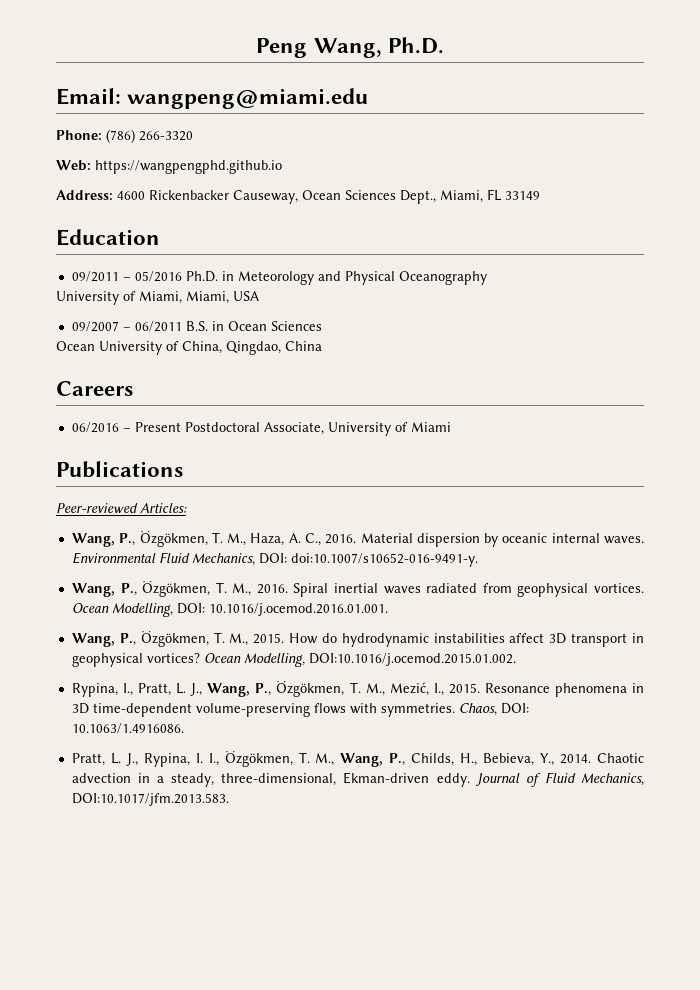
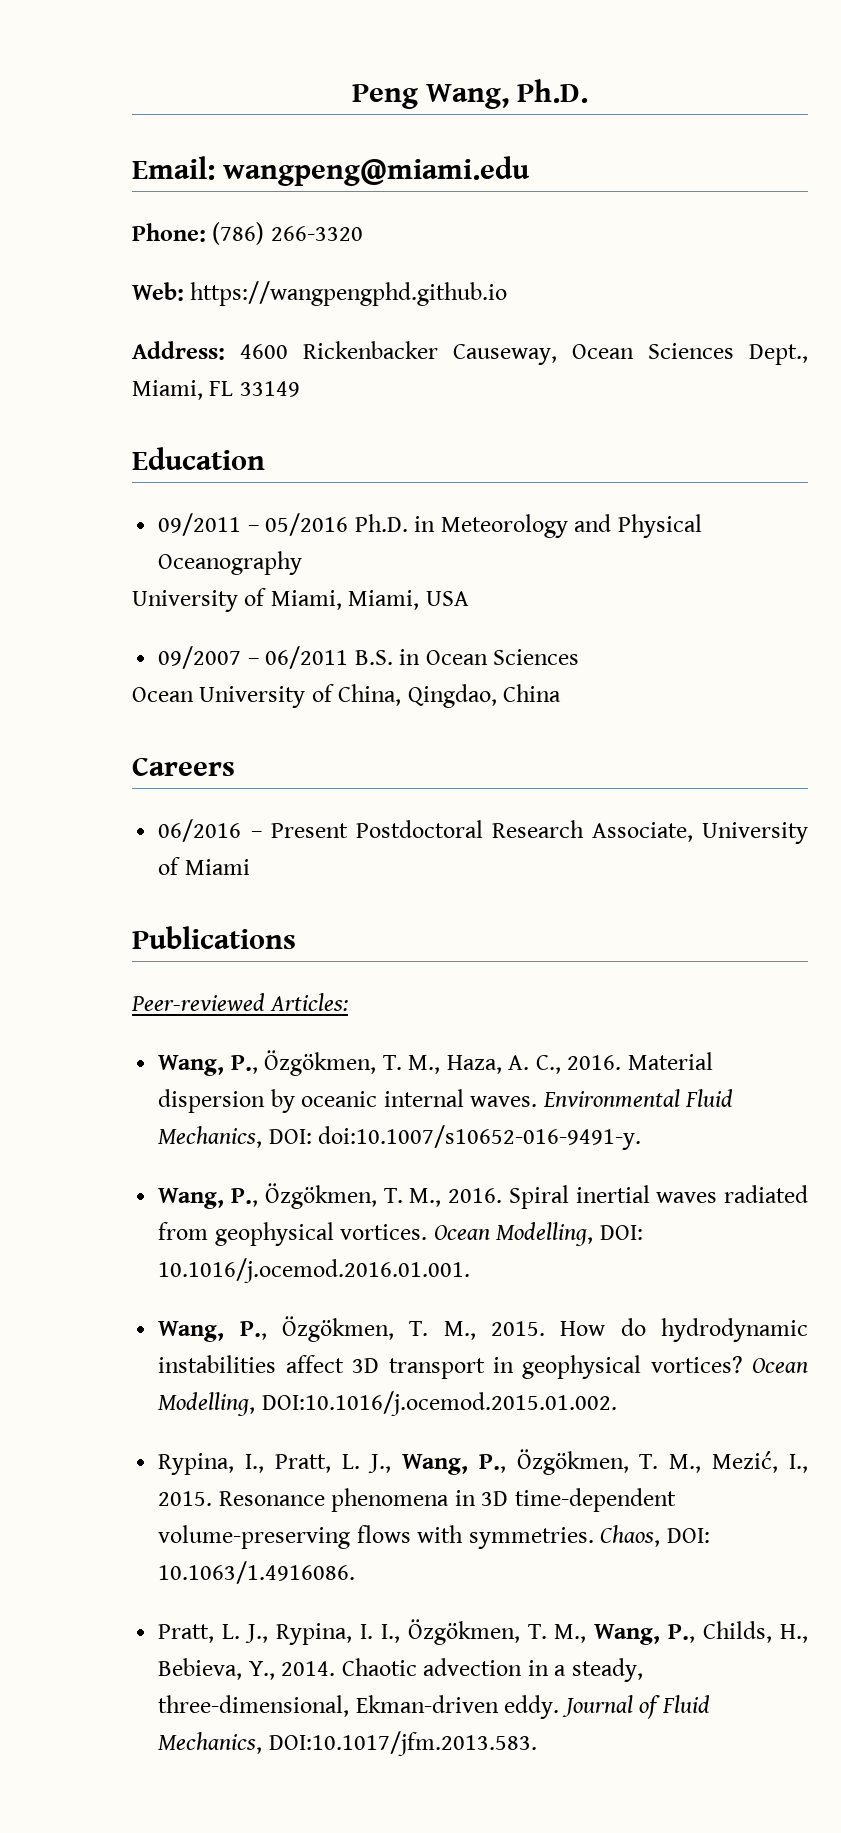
(260, 427) none -> [491,820,584,838] Research

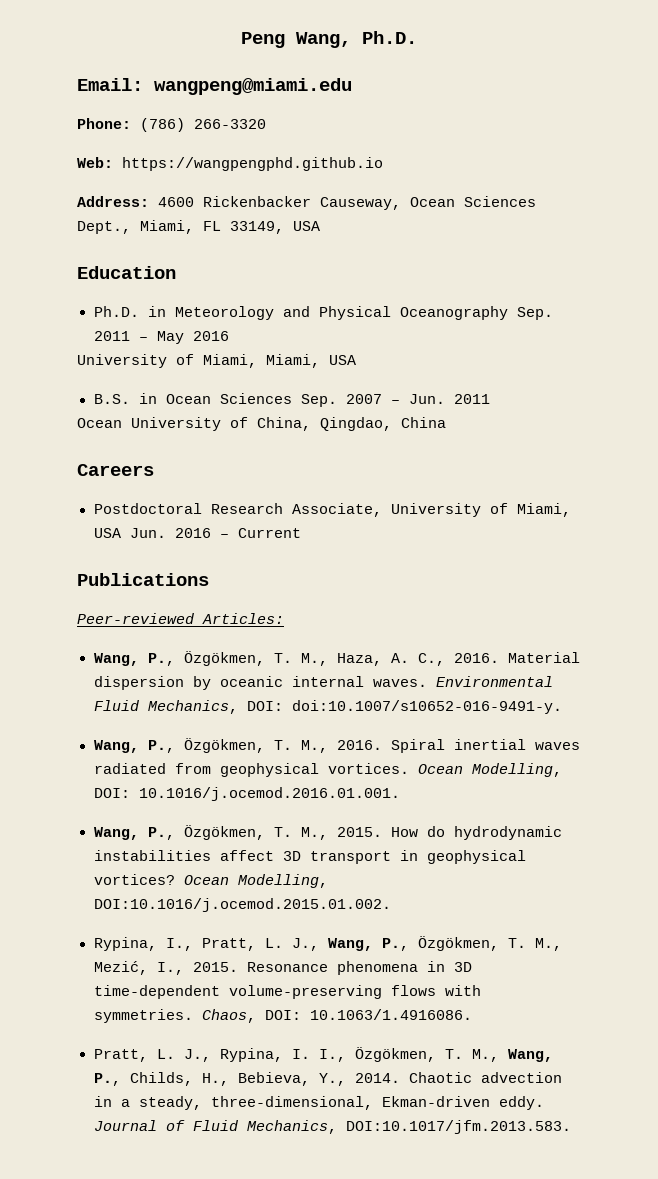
[239,381,300,397] 33149 -> [230,221,320,234] 33149, USA
[158,513,349,536] 09/2011 – 05/2016 -> (176, 272) none
(303, 563) none -> [516,307,553,320] [93,331,229,344] Sep. 2011 – May 2016
[158,646,349,669] 09/2007 – 06/2011 -> (356, 360) none
(580, 657) none -> [300,394,490,407] Sep. 2007 – Jun. 2011
[158,819,348,842] 06/2016 – Present -> (154, 470) none
[184,859,250,875] Miami -> [516,503,571,517] [93,528,301,538] Miami, USA Jun. 2016 – Current

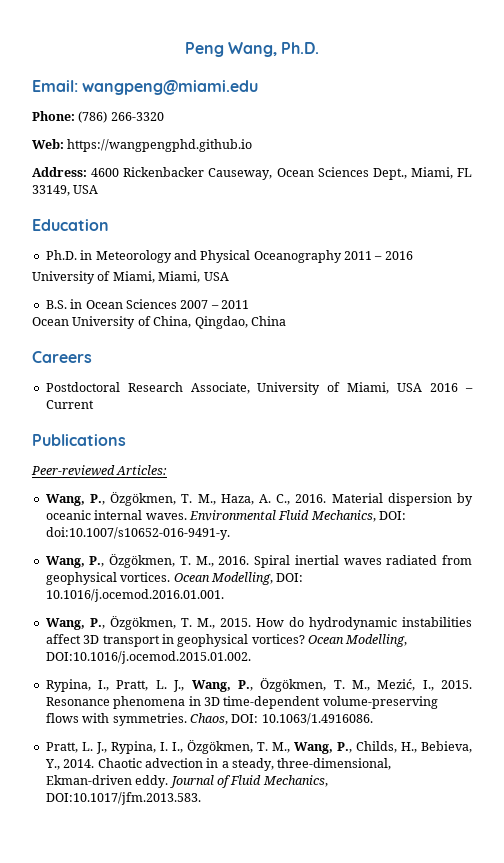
[516,307,553,320] Sep. -> (342, 256) none
[156,331,184,344] May -> (383, 258) none
[300,394,337,407] Sep. -> (177, 304) none
[408,394,445,404] Jun. -> (219, 307) none
[129,528,166,538] Jun. -> (423, 387) none

